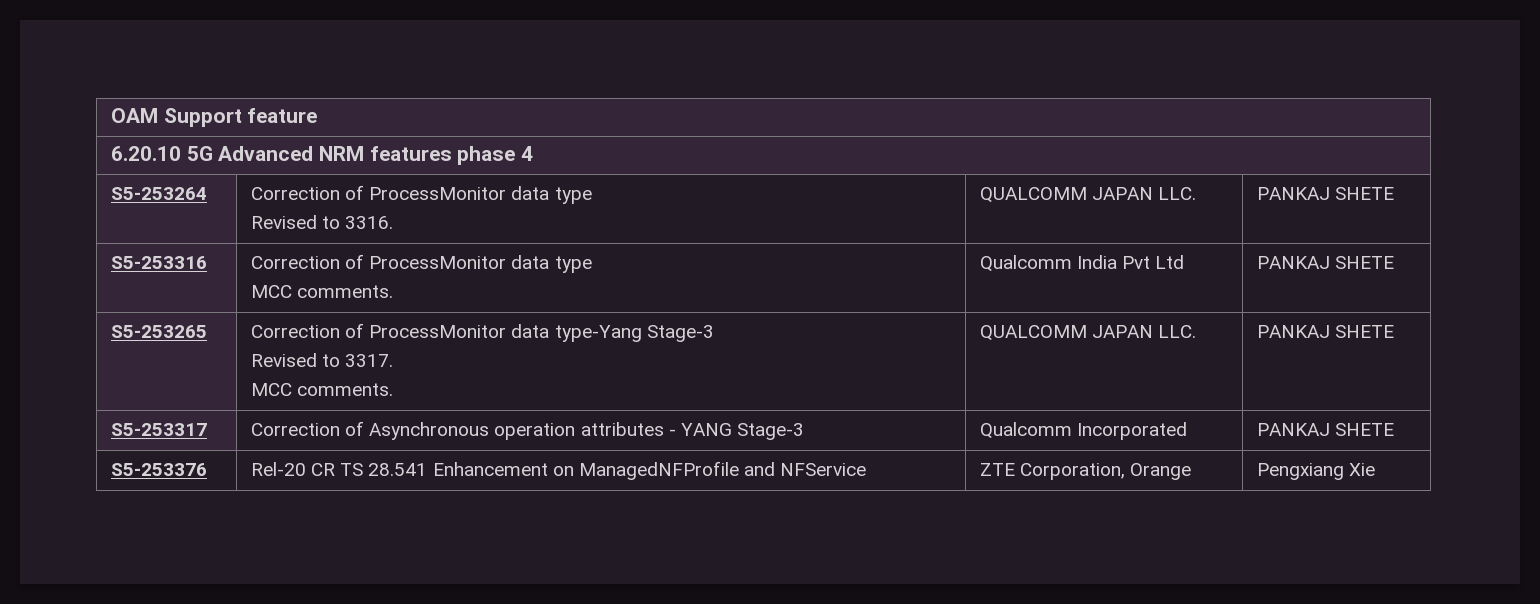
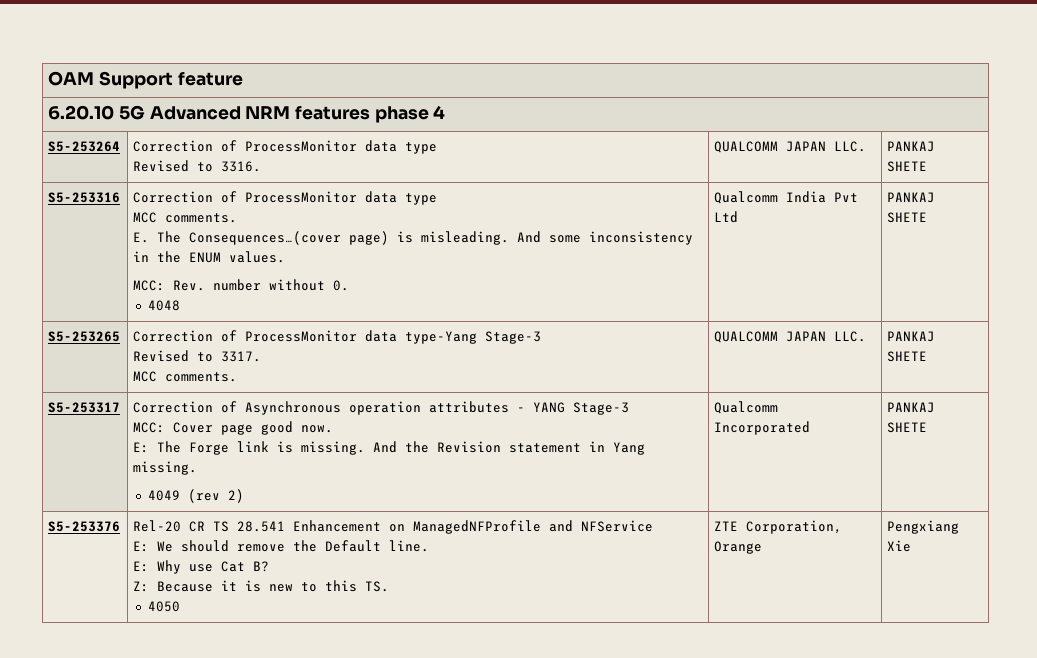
(394, 291) none -> [133,231,694,245] [133,251,286,263] [133,279,350,291] [147,300,180,311] // E. The Consequences…(cover page) is misleading. And some inconsistency in the ENUM values. // MCC: Rev. number without 0. // 4048
(804, 431) none -> [133,421,334,435] [133,441,646,455] [133,461,198,475] [147,489,244,503] // MCC: Cover page good now. // E: The Forge link is missing. And the Revision statement in Yang missing. // 4049 (rev 2)
(867, 469) none -> [133,540,430,552] [133,560,270,574] [133,580,390,592] [147,601,180,612] // E: We should remove the Default line. // E: Why use Cat B? // Z: Because it is new to this TS. // 4050

